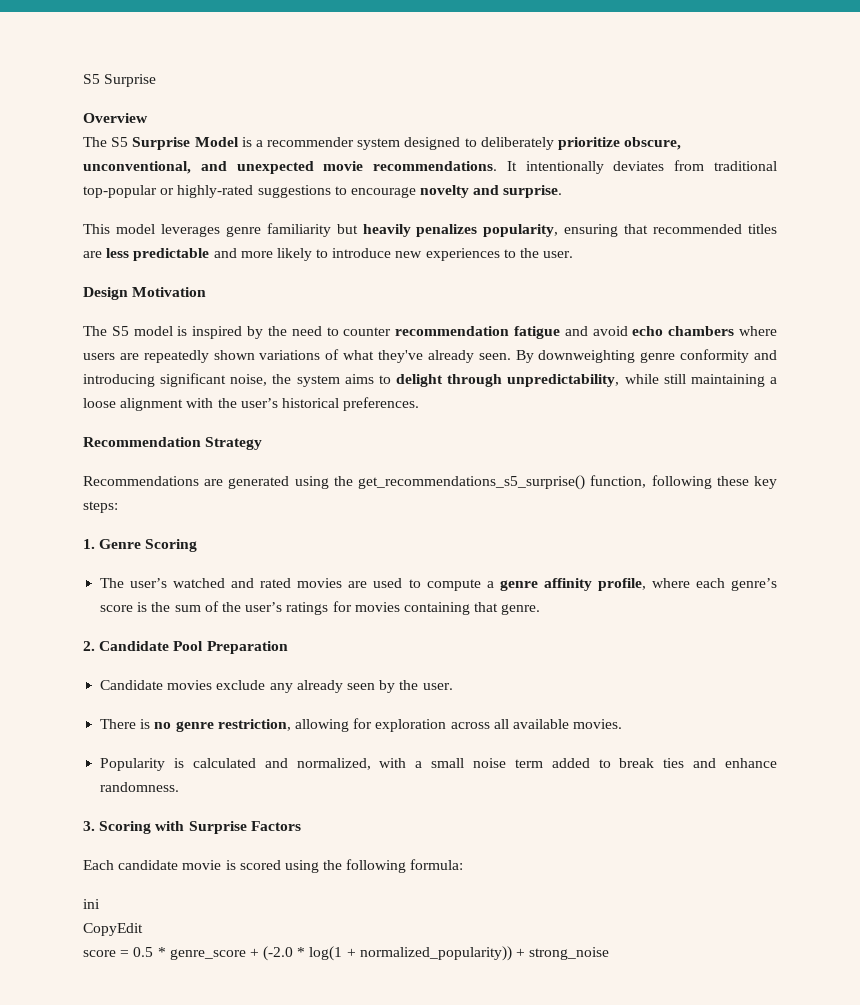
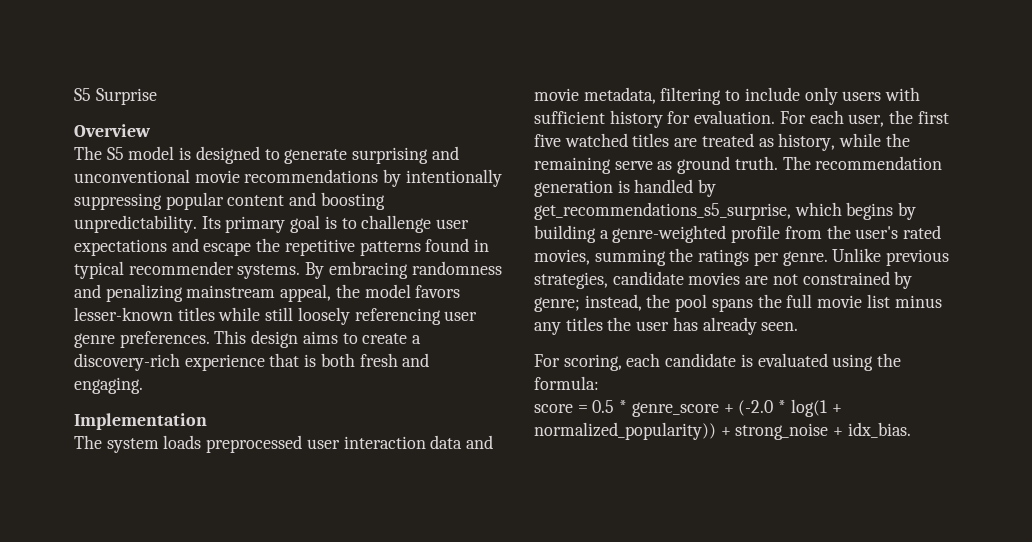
[132,137,682,150] [83,160,778,174] [83,185,563,198] [83,223,777,237] [83,248,574,261] [83,287,207,300] [83,326,777,339] [83,349,777,363] [83,373,777,387] [83,397,420,411] [83,437,263,450] [83,475,777,490] [83,501,118,513] [83,539,198,552] [100,578,777,591] [100,601,541,615] [83,641,288,654] [100,680,453,693] [100,718,623,732] [100,758,778,771] [100,782,180,792] [83,821,301,834] [83,859,407,873] Surprise Model is a recommender system designed to deliberately prioritize obscure, unconventional, and unexpected movie recommendations. It intentionally deviates from traditional top-popular or highly-rated suggestions to encourage novelty and surprise. // This model leverages genre familiarity but heavily penalizes popularity, ensuring that recommended titles are less predictable and more likely to introduce new experiences to the user. // Design Motivation // The S5 model is inspired by the need to counter recommendation fatigue and avoid echo chambers where users are repeatedly shown variations of what they've already seen. By downweighting genre conformity and introducing significant noise, the system aims to delight through unpredictability, while still maintaining a loose alignment with the user’s historical preferences. // Recommendation Strategy // Recommendations are generated using the get_recommendations_s5_surprise() function, following these key steps: // 1. Genre Scoring // The user’s watched and rated movies are used to compute a genre affinity profile, where each genre’s score is the sum of the user’s ratings for movies containing that genre. // 2. Candidate Pool Preparation // Candidate movies exclude any already seen by the user. // There is no genre restriction, allowing for exploration across all available movies. // Popularity is calculated and normalized, with a small noise term added to break ties and enhance randomness. // 3. Scoring with Surprise Factors // Each candidate movie is scored using the following -> [128,146,459,164] [74,169,502,187] [74,192,385,210] [74,215,470,233] [74,238,490,256] [74,261,502,279] [74,284,461,302] [74,307,478,325] [74,330,422,348] [74,353,430,371] [74,377,143,394] [74,413,207,430] [74,435,494,453] [534,87,921,105] [534,110,949,128] [534,133,910,151] [534,156,943,174] [534,179,717,197] [534,202,917,220] [534,225,942,243] [534,248,950,266] [534,271,913,289] [534,294,942,312] [534,317,799,335] [534,353,902,371] model is designed to generate surprising and unconventional movie recommendations by intentionally suppressing popular content and boosting unpredictability. Its primary goal is to challenge user expectations and escape the repetitive patterns found in typical recommender systems. By embracing randomness and penalizing mainstream appeal, the model favors lesser-known titles while still loosely referencing user genre preferences. This design aims to create a discovery-rich experience that is both fresh and engaging. // Implementation // The system loads preprocessed user interaction data and movie metadata, filtering to include only users with sufficient history for evaluation. For each user, the first five watched titles are treated as history, while the remaining serve as ground truth. The recommendation generation is handled by get_recommendations_s5_surprise, which begins by building a genre-weighted profile from the user's rated movies, summing the ratings per genre. Unlike previous strategies, candidate movies are not constrained by genre; instead, the pool spans the full movie list minus any titles the user has already seen. // For scoring, each candidate is evaluated using the
[83,899,100,909] [83,923,143,936] // ini // CopyEdit -> (599, 383) none
(610, 953) none -> [833,422,911,438] + idx_bias.

